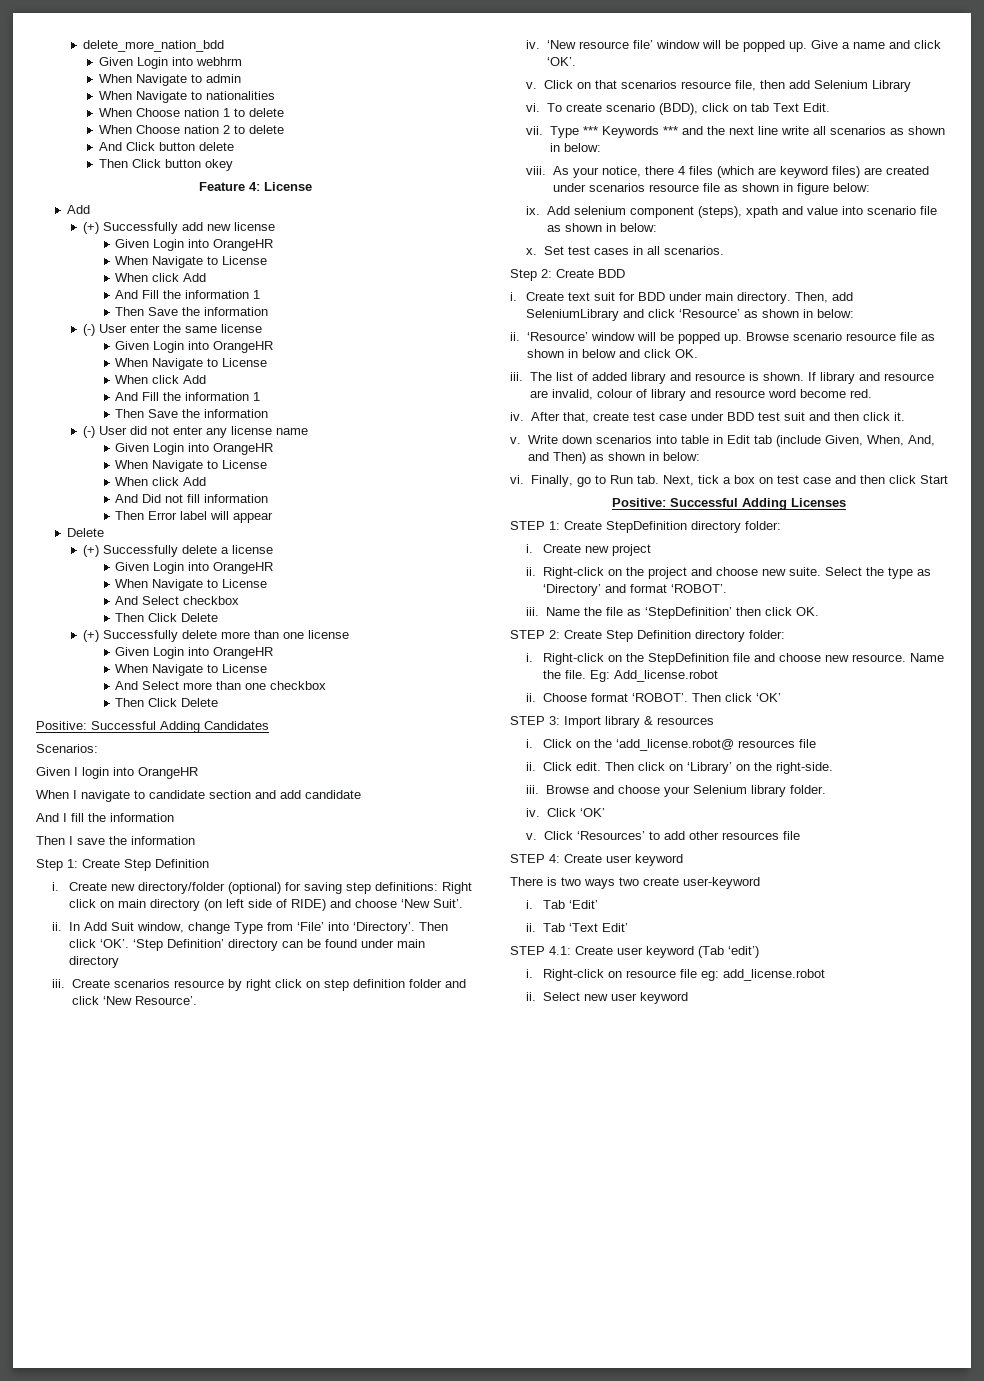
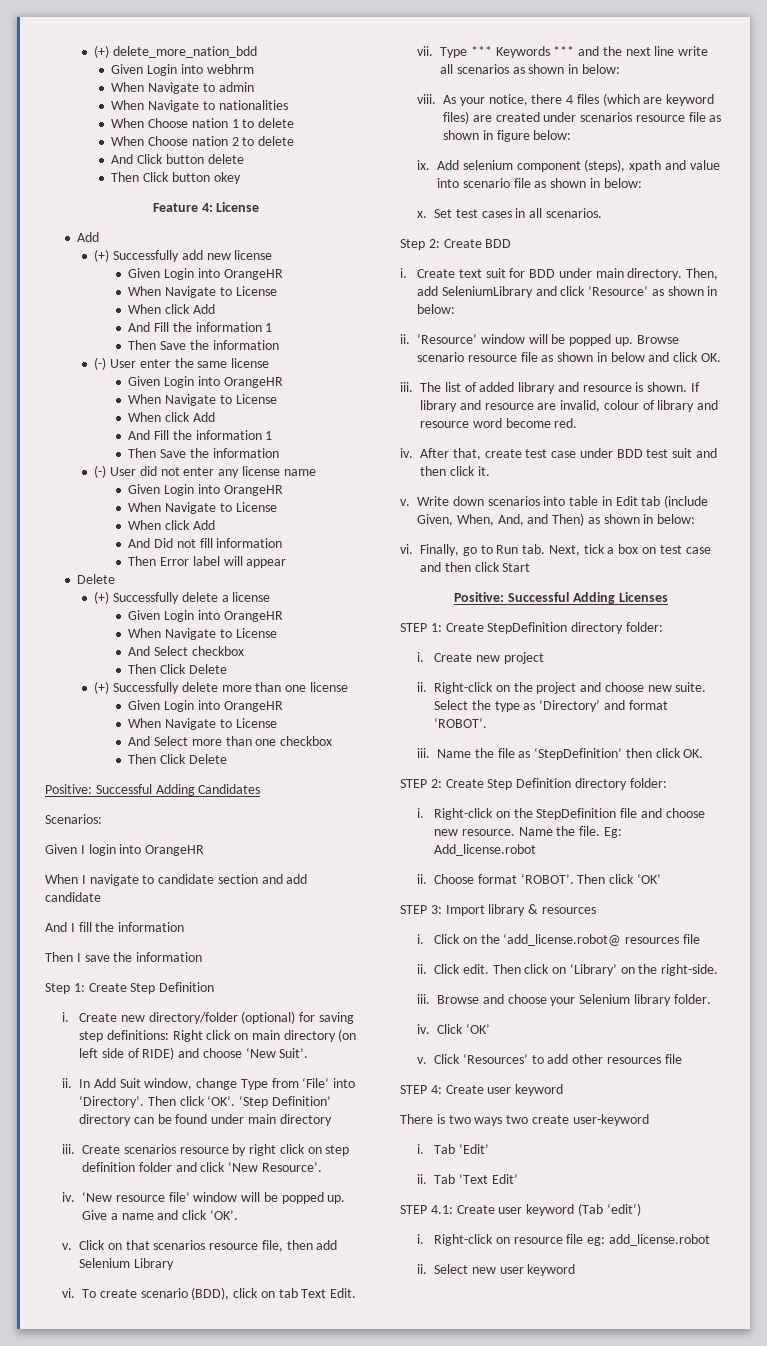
(82, 46) none -> [94,45,110,58] (+)

